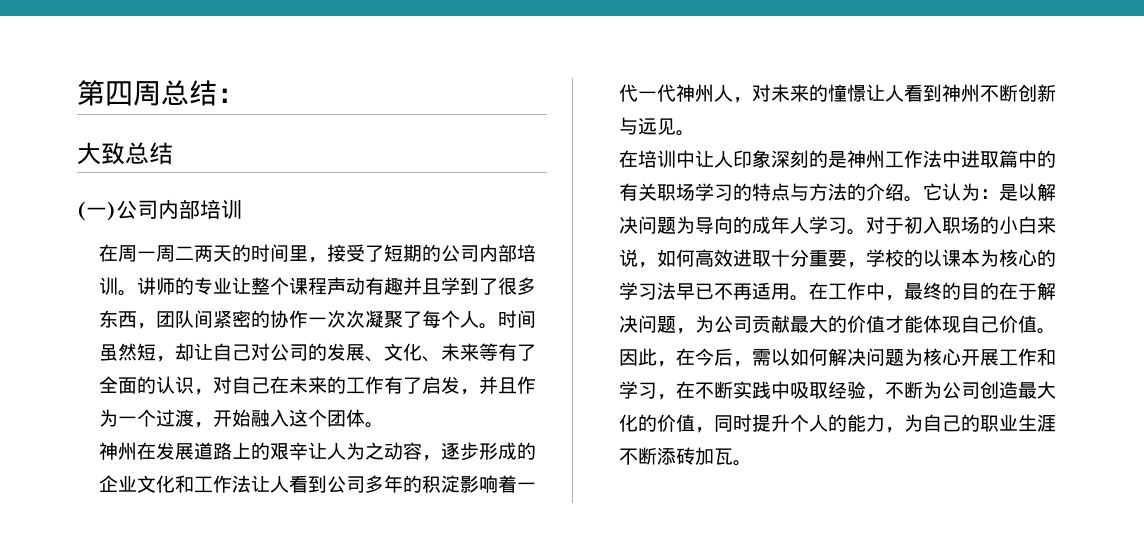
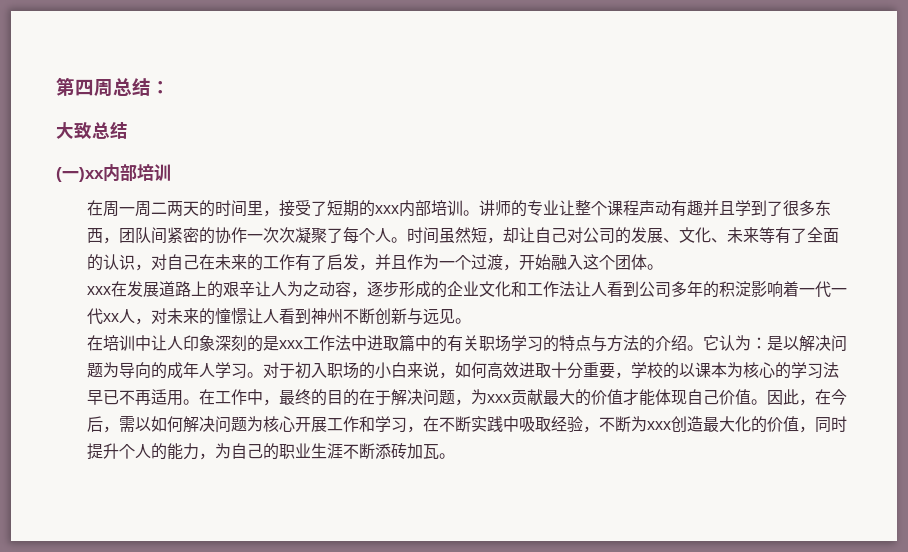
[107,200,158,221] )公司 -> [79,167,104,182] )xx
[441,245,480,262] 公司 -> [375,205,400,214] xxx
[99,442,138,460] 神州 -> [87,286,112,295] xxx
[676,84,715,102] 神州 -> [103,313,120,322] xx
[847,150,886,168] 神州 -> [279,340,304,349] xxx
[714,316,753,333] 公司 -> [487,394,512,403] xxx
[942,382,981,399] 公司 -> [647,421,672,430] xxx

